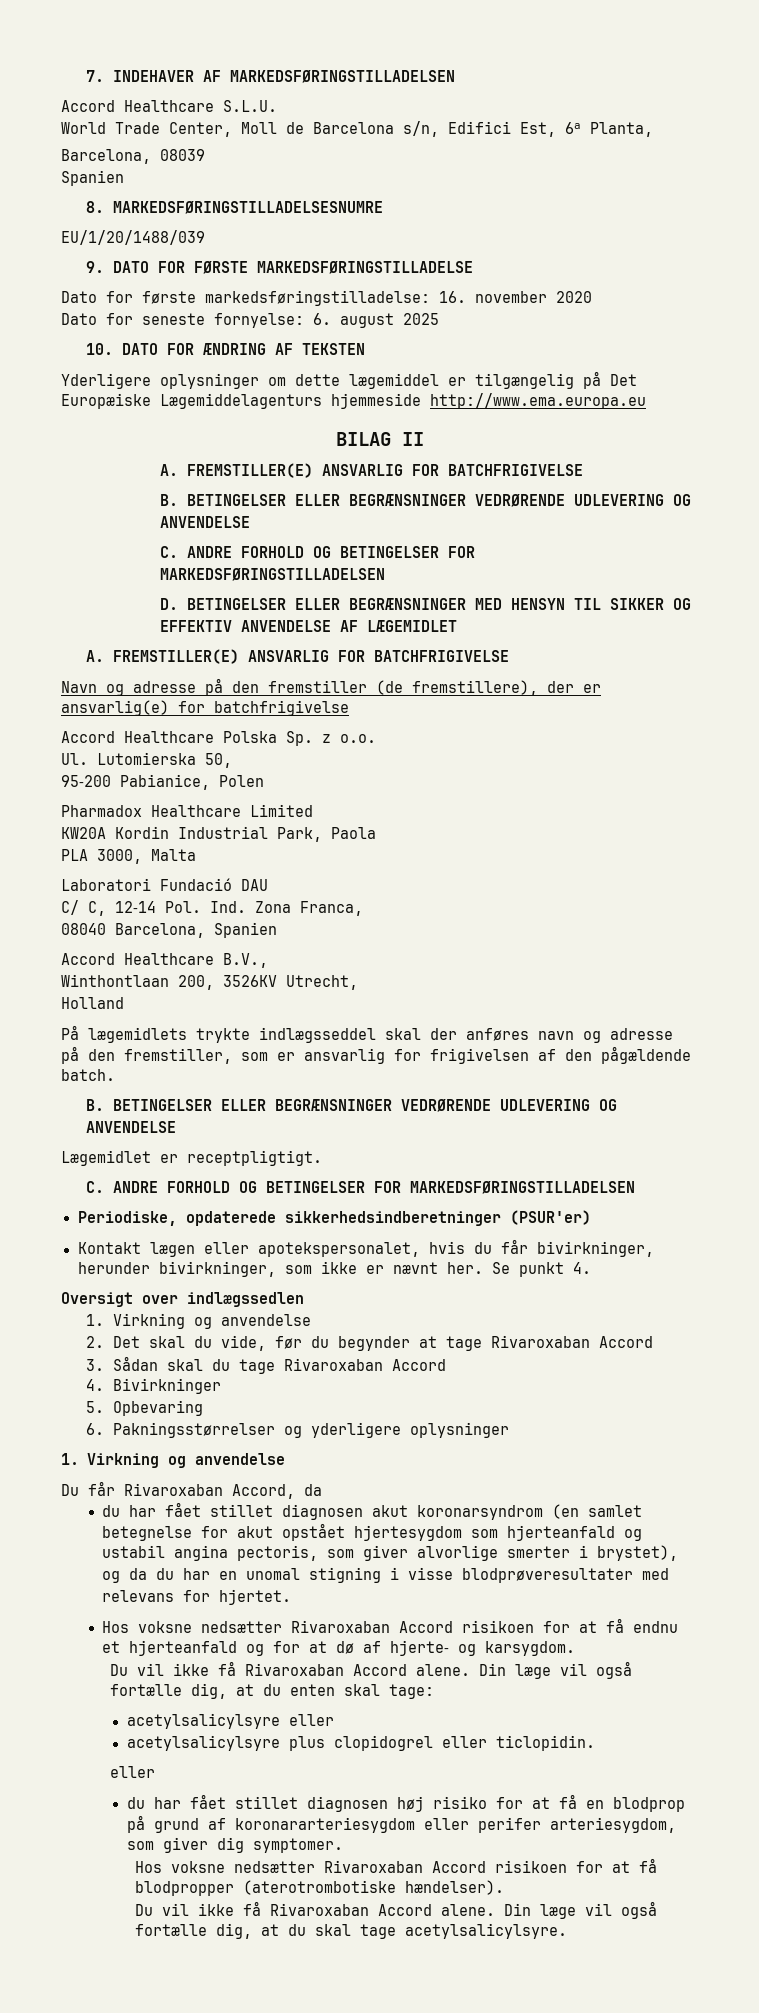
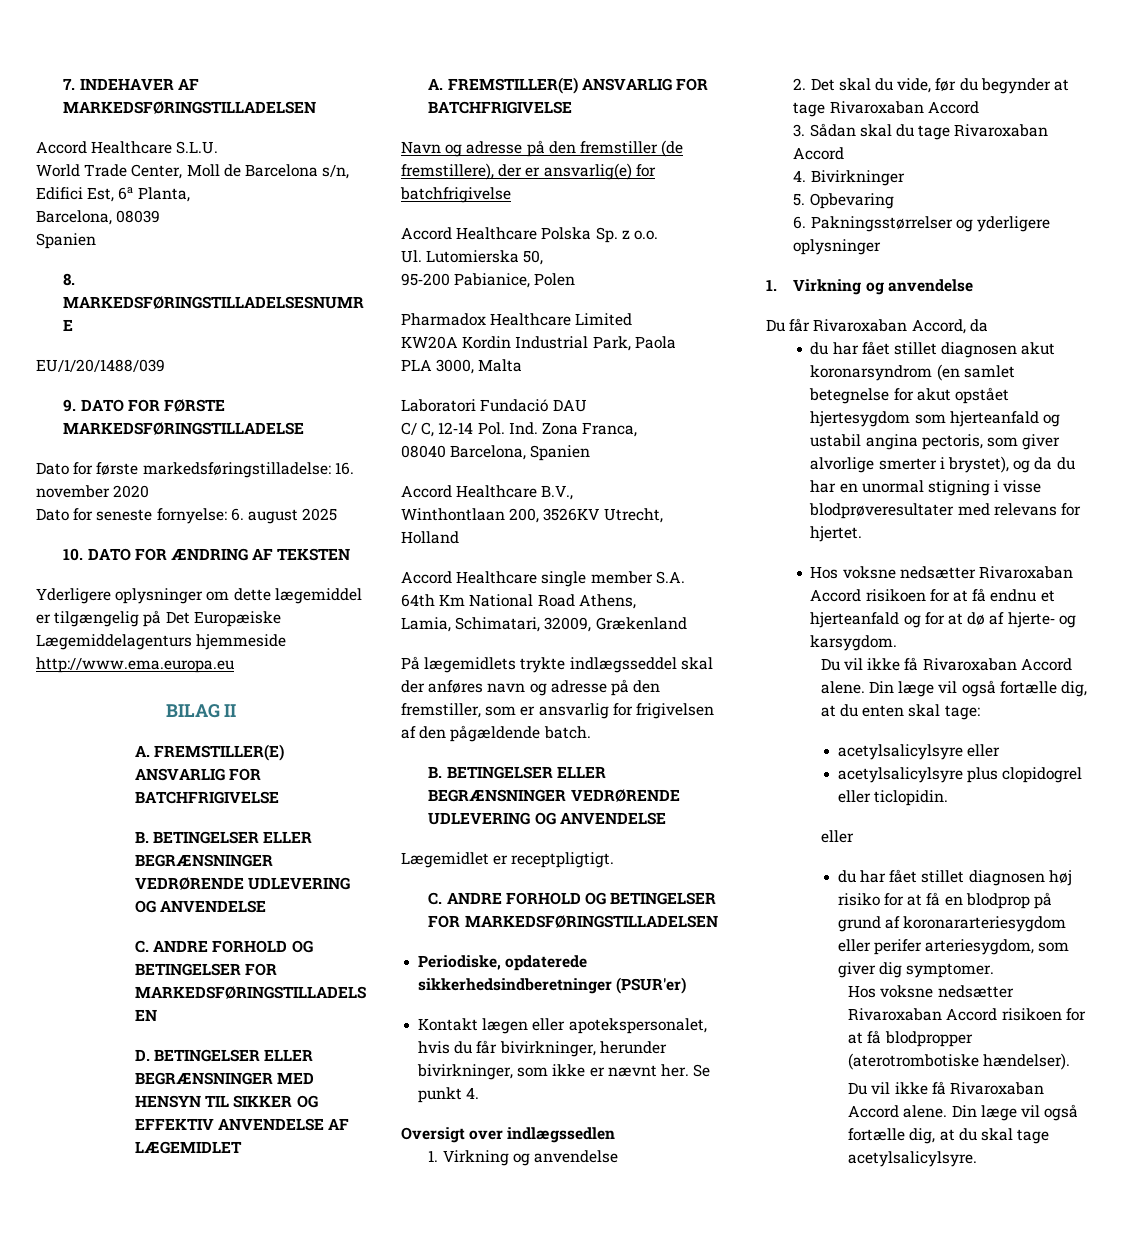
(124, 1003) none -> [401,571,685,587] [401,594,636,609] [401,617,687,632] // Accord Healthcare single member S.A. // 64th Km National Road Athens, // Lamia, Schimatari, 32009, Grækenland
[246,1568,301,1580] unomal -> [861,480,924,493] unormal

